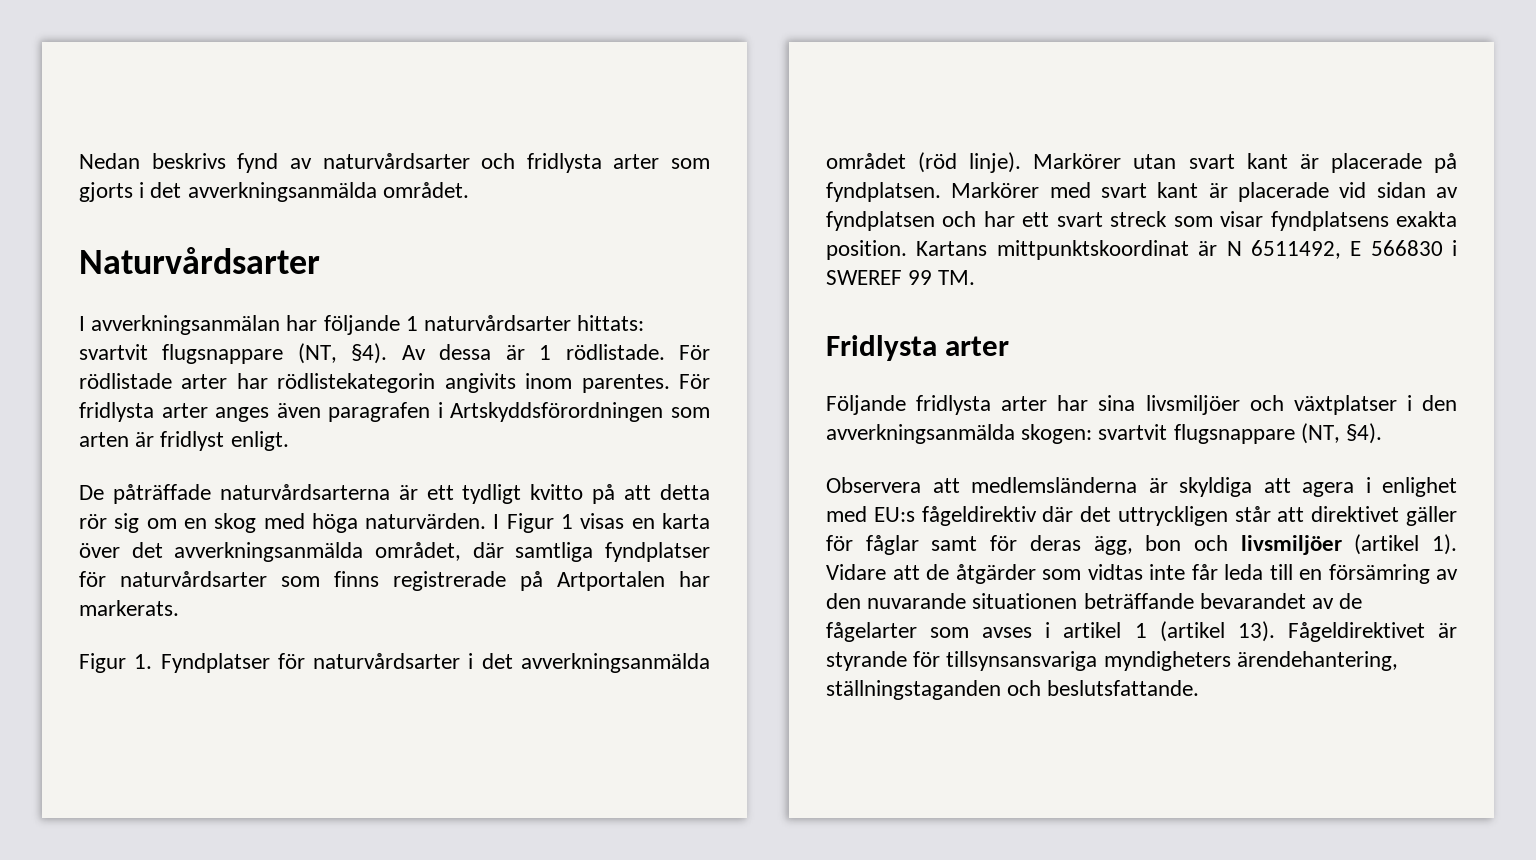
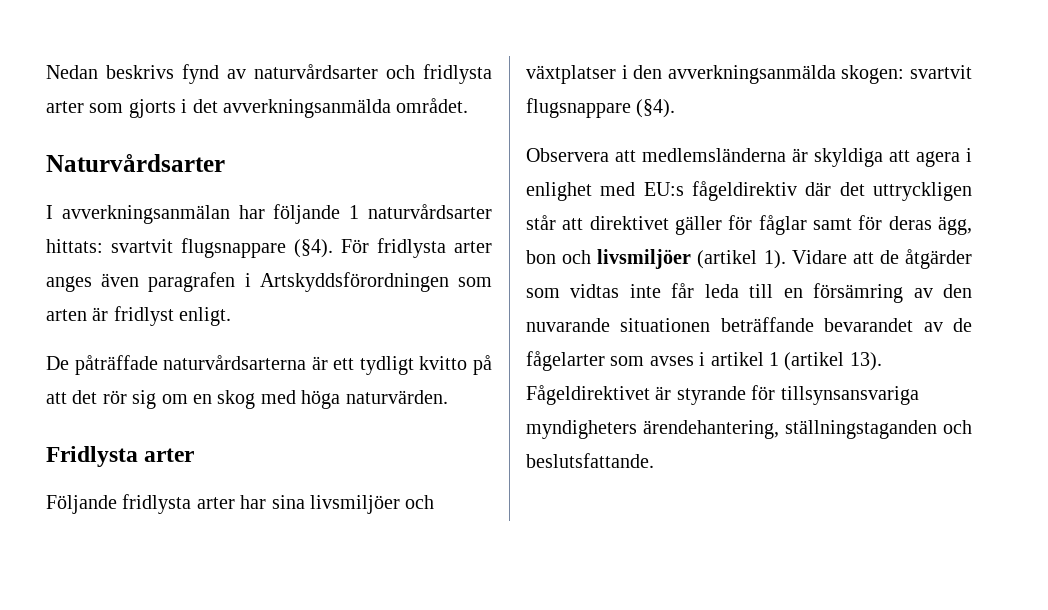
[297,343,711,364] [79,373,670,393] (NT, §4). Av dessa är 1 rödlistade. För rödlistade arter har rödlistekategorin angivits inom parentes. -> [294,239,333,258] (§4).
[660,484,711,500] detta -> [72,390,98,404] det
[493,513,710,533] [79,542,711,562] [79,571,710,591] [79,600,179,616] [79,653,710,673] [826,152,1457,173] [826,182,1458,202] [826,211,1457,231] [826,240,1457,260] [826,270,976,285] I Figur 1 visas en karta över det avverkningsanmälda området, där samtliga fyndplatser för naturvårdsarter som finns registrerade på Artportalen har markerats. // Figur 1. Fyndplatser för naturvårdsarter i det avverkningsanmälda området (röd linje). Markörer utan svart kant är placerade på fyndplatsen. Markörer med svart kant är placerade vid sidan av fyndplatsen och har ett svart streck som visar fyndplatsens exakta position. Kartans mittpunktskoordinat är N 6511492, E 566830 i SWEREF 99 TM. -> (448, 397) none
[1300,423,1383,444] (NT, §4). -> [636,99,676,118] (§4).

